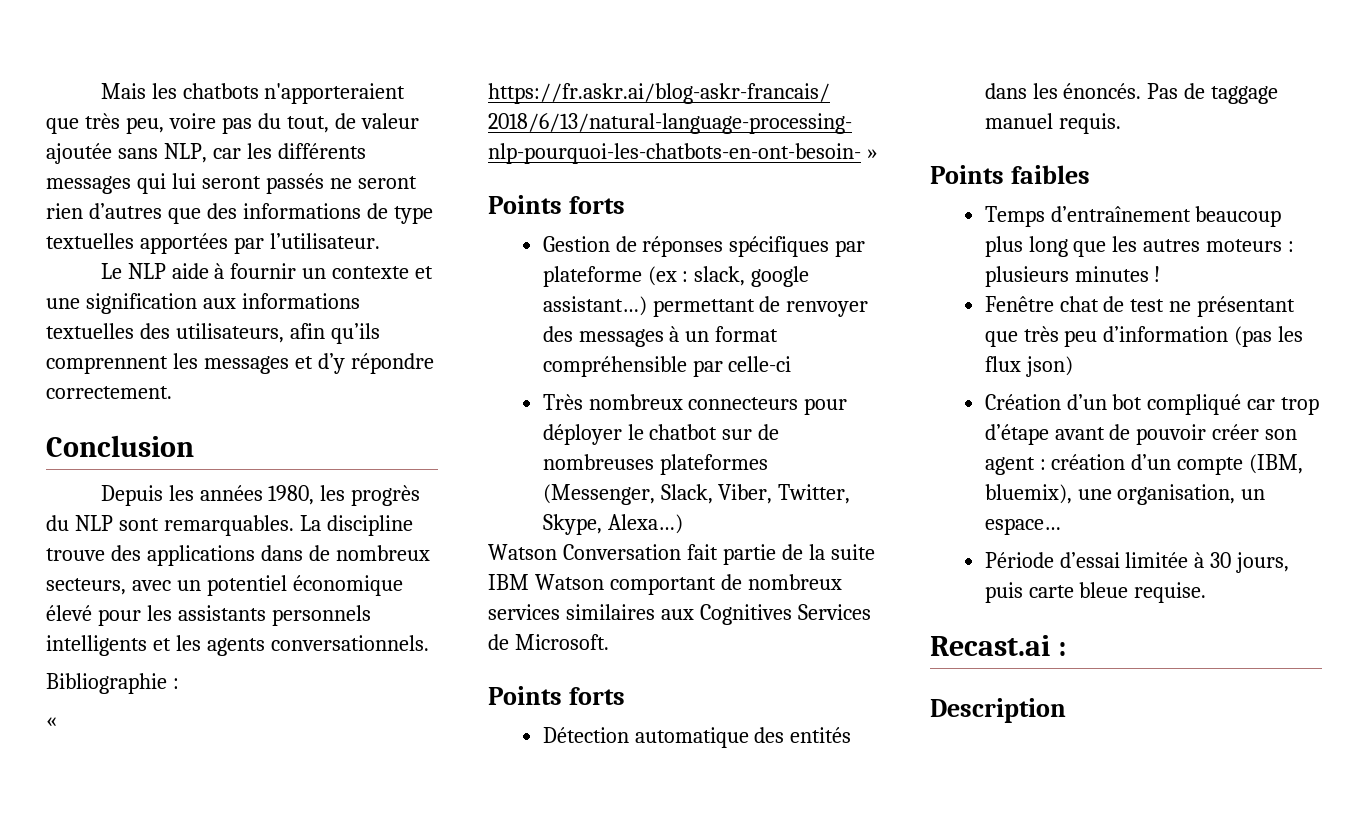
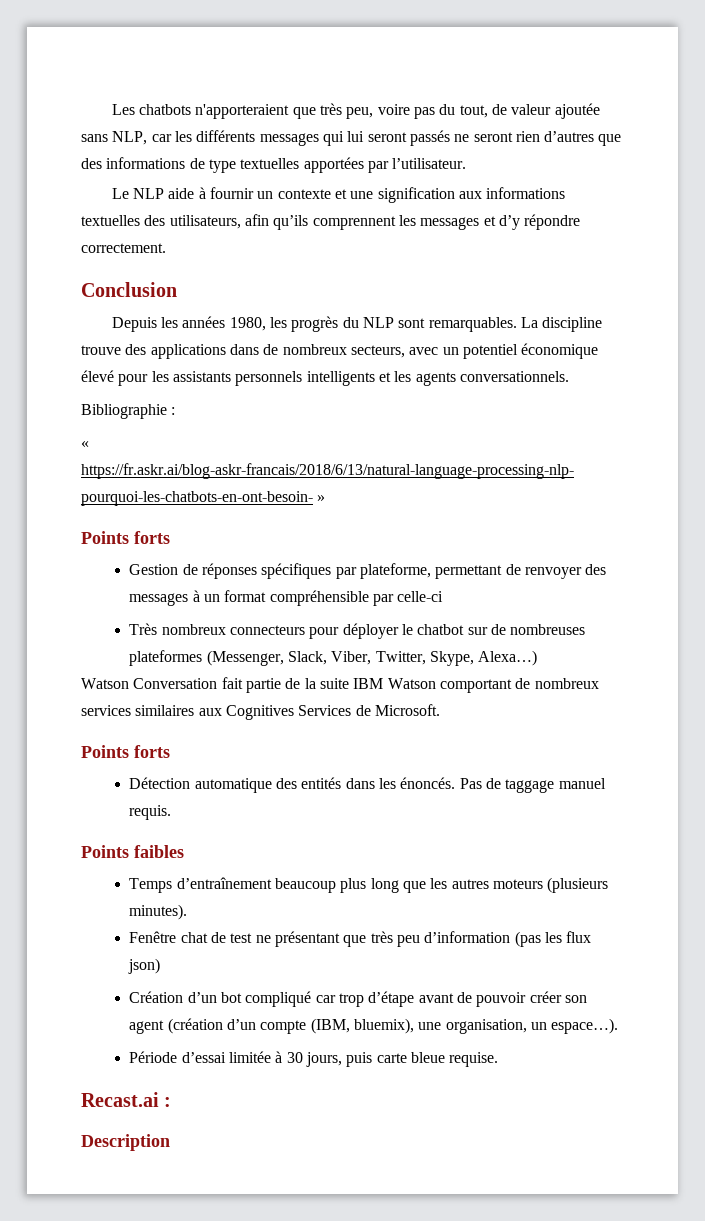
[100,83,177,99] Mais les -> [111,104,135,115] Les
[542,266,810,287] [542,296,647,316] plateforme (ex : slack, google assistant…) -> [359,563,431,579] plateforme,
[1288,241,1295,252] [984,266,1161,287] : plusieurs minutes ! -> [547,877,609,893] [129,904,188,920] (plusieurs minutes).
[1039,454,1126,470] : création -> [167,1018,223,1034] (création
[984,518,1061,535] espace… -> [551,1018,619,1034] espace…).

